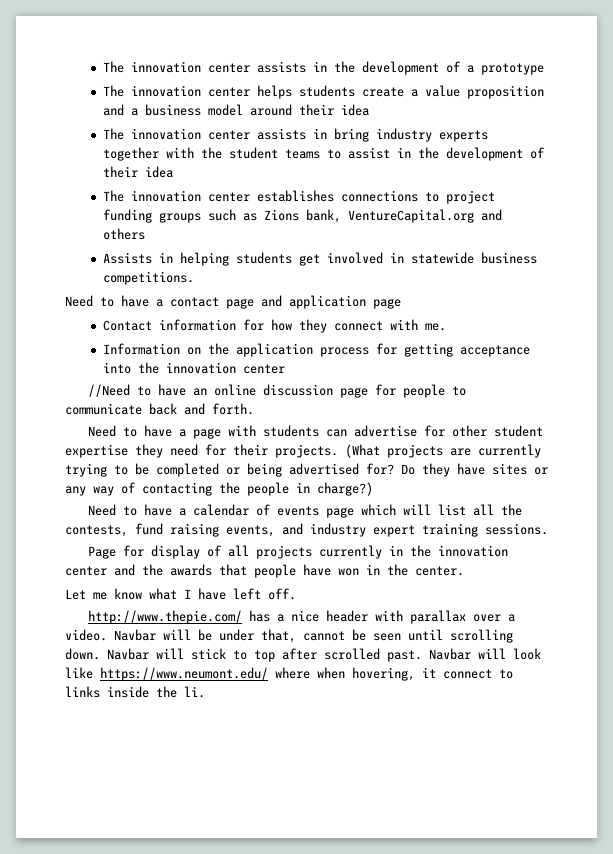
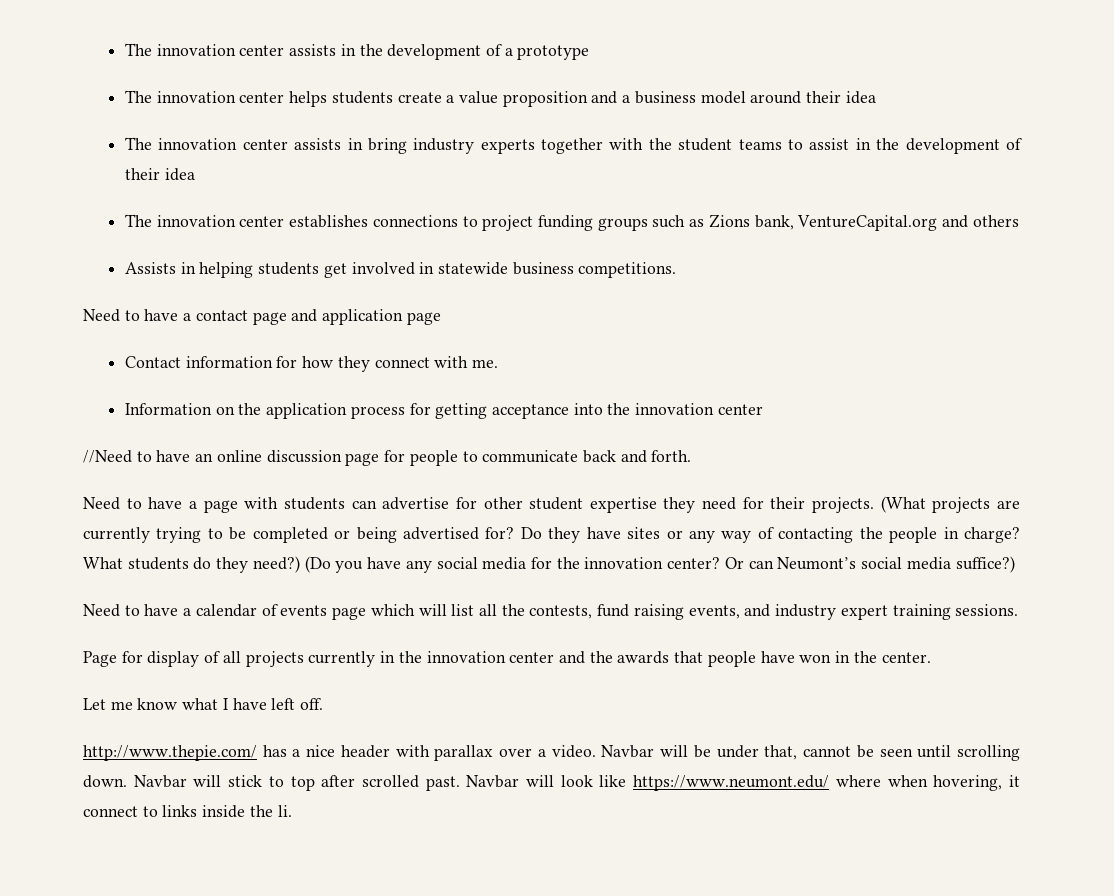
[317,482,373,496] charge?) -> [964,527,1021,543] [83,556,1015,573] charge? What students do they need?) (Do you have any social media for the innovation center? Or can Neumont’s social media suffice?)

